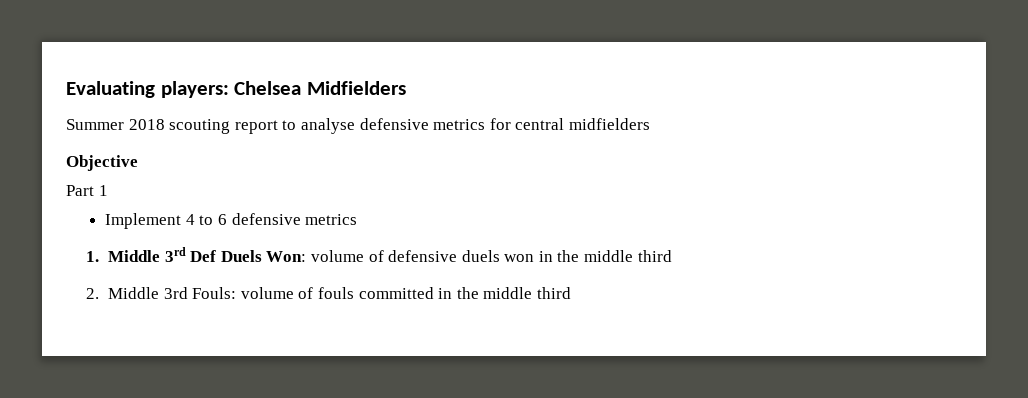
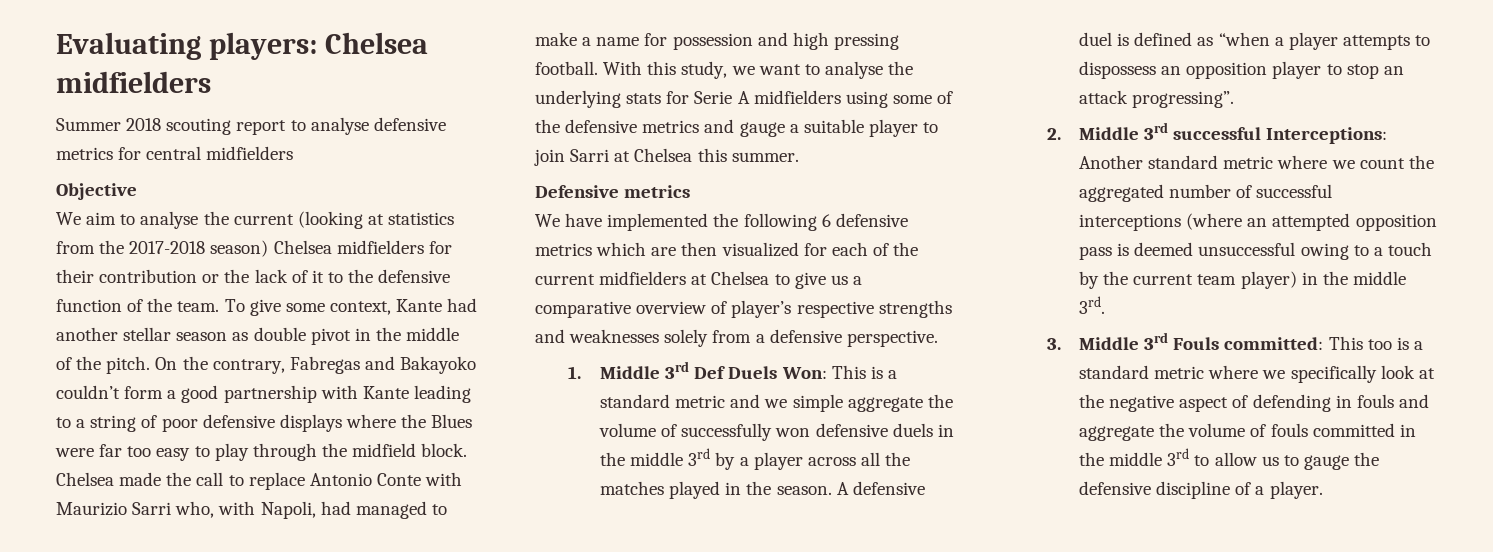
[306,81,406,95] Midfielders -> [56,71,211,93] midfielders
[66,185,108,196] [105,213,358,229] Part 1 // Implement 4 to 6 defensive metrics -> [56,211,455,229] [56,240,452,257] [56,269,451,283] [56,298,478,316] [56,327,460,345] [56,356,477,374] [56,385,471,403] [56,414,473,432] [55,443,468,461] [56,472,463,490] [56,501,447,519] [535,32,899,50] [535,61,914,79] [535,90,954,108] [535,119,939,137] [534,148,799,166] [535,185,691,198] [535,213,908,231] [535,242,919,257] [535,271,862,289] [535,300,952,318] [535,329,938,347] We aim to analyse the current (looking at statistics from the 2017-2018 season) Chelsea midfielders for their contribution or the lack of it to the defensive function of the team. To give some context, Kante had another stellar season as double pivot in the middle of the pitch. On the contrary, Fabregas and Bakayoko couldn’t form a good partnership with Kante leading to a string of poor defensive displays where the Blues were far too easy to play through the midfield block. Chelsea made the call to replace Antonio Conte with Maurizio Sarri who, with Napoli, had managed to make a name for possession and high pressing football. With this study, we want to analyse the underlying stats for Serie A midfielders using some of the defensive metrics and gauge a suitable player to join Sarri at Chelsea this summer. // Defensive metrics // We have implemented the following 6 defensive metrics which are then visualized for each of the current midfielders at Chelsea to give us a comparative overview of player’s respective strengths and weaknesses solely from a defensive perspective.
[310,250,384,262] volume of -> [831,365,898,379] [600,394,953,412] [599,423,811,441] This is a standard metric and we simple aggregate the volume of successfully won
[504,250,672,262] [86,287,237,299] won in the middle third // 2. Middle 3rd Fouls: -> [937,424,954,437] [600,448,911,470] [600,481,925,499] [1079,32,1431,50] [1079,61,1404,79] [1079,90,1235,108] [1046,122,1388,144] [1079,155,1434,169] [1079,184,1333,202] [1079,213,1437,231] [1079,242,1433,260] [1079,271,1407,289] [1079,296,1106,314] [1046,332,1424,350] [1079,365,1435,383] [1079,394,1430,412] [1079,423,1185,441] in the middle 3rd by a player across all the matches played in the season. A defensive duel is defined as “when a player attempts to dispossess an opposition player to stop an attack progressing”. // 2. Middle 3rd successful Interceptions: Another standard metric where we count the aggregated number of successful interceptions (where an attempted opposition pass is deemed unsuccessful owing to a touch by the current team player) in the middle 3rd. // 3. Middle 3rd Fouls committed: This too is a standard metric where we specifically look at the negative aspect of defending in fouls and aggregate the
[536,287,571,299] third -> [1167,448,1380,470] [1079,481,1323,499] 3rd to allow us to gauge the defensive discipline of a player.

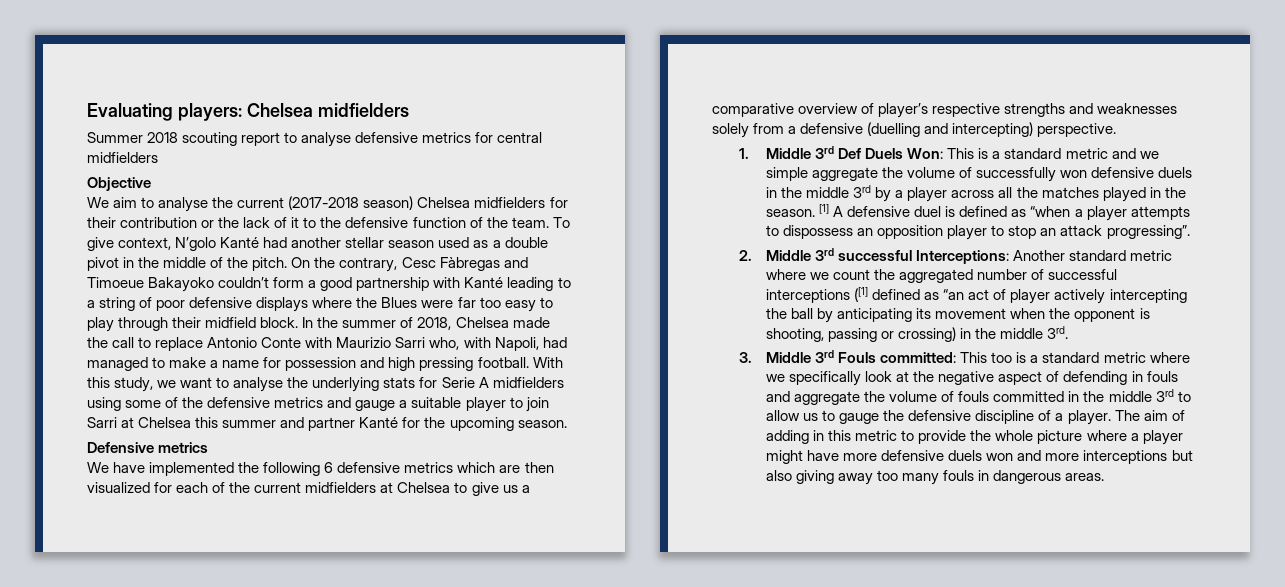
[297,211,455,229] [56,240,206,254] (looking at statistics from the 2017-2018 -> [288,196,360,210] (2017-2018
[285,299,443,315] some context, Kante -> [118,237,260,251] context, N’golo Kanté
[232,332,249,341] as -> [438,237,501,248] used as a
[289,356,395,374] Fabregas and -> [401,257,528,271] [87,277,144,288] Cesc Fàbregas and Timoeue
[362,386,409,399] Kante -> [464,277,504,288] Kanté
[321,443,347,457] the -> [172,317,202,328] their
(468, 450) none -> [302,317,452,330] In the summer of 2018,
[731,152,799,162] summer. -> [222,417,567,431] summer and partner Kanté for the upcoming season.
(842, 336) none -> [867,122,1034,137] (duelling and intercepting)
(832, 490) none -> [819,204,830,214] [1]
[1186,213,1437,231] [1079,242,1433,260] [1079,271,1297,289] (where an attempted opposition pass is deemed unsuccessful owing to a touch by the current team player) -> [854,287,1187,304] [766,308,1150,323] [766,327,957,342] ([1] defined as “an act of player actively intercepting the ball by anticipating its movement when the opponent is shooting, passing or crossing)
(1323, 490) none -> [1114,410,1185,421] [766,430,1183,445] [766,450,1193,464] [766,470,1105,485] The aim of adding in this metric to provide the whole picture where a player might have more defensive duels won and more interceptions but also giving away too many fouls in dangerous areas.

